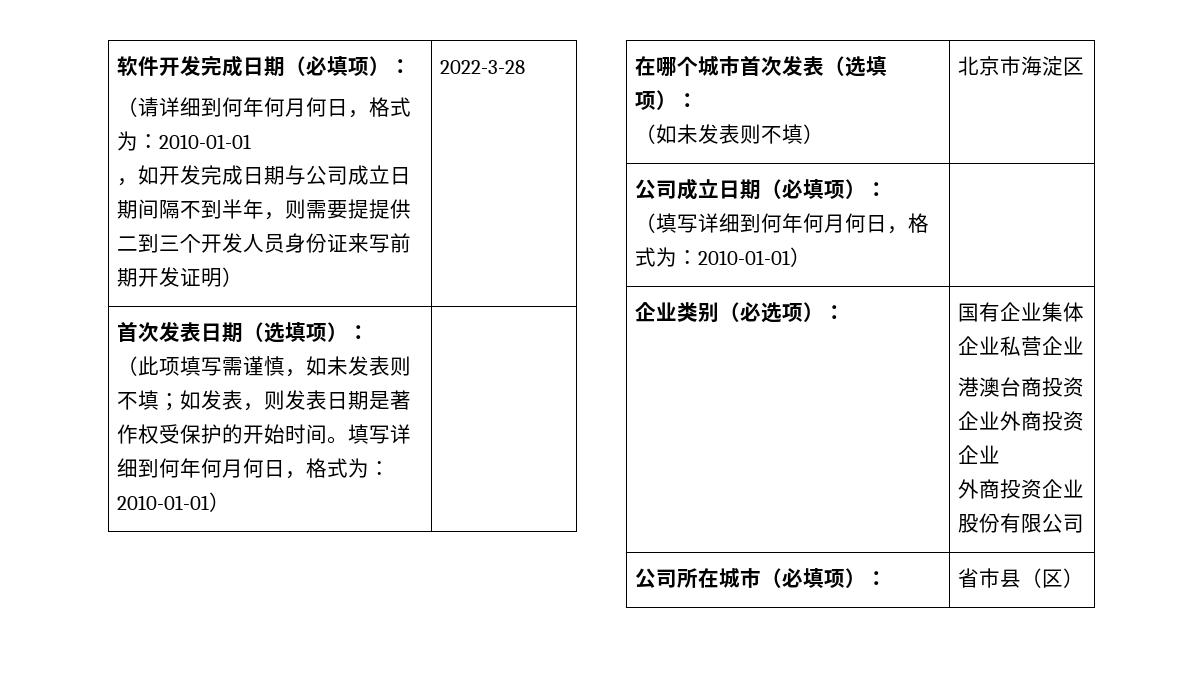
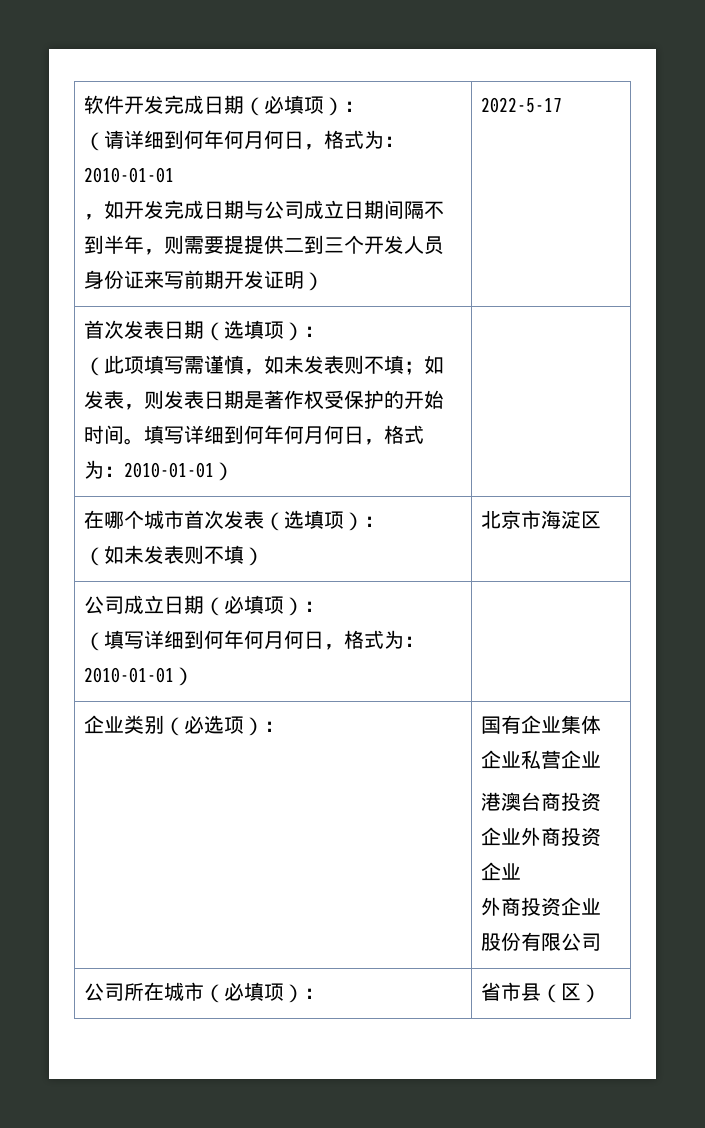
[440,60,526,74] 2022-3-28 -> [481,97,563,113] 2022-5-17

